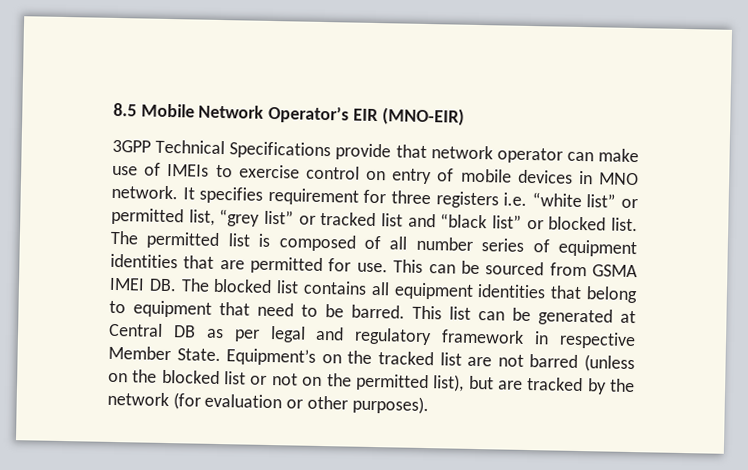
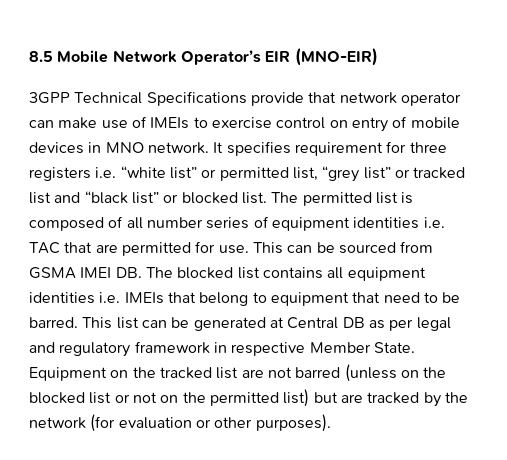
(178, 261) none -> [423,217,445,228] [29,242,60,254] i.e. TAC
(547, 291) none -> [99,292,164,304] i.e. IMEIs
[226,348,317,366] Equipment’s -> [29,367,107,381] Equipment
[432,374,465,392] list), -> [283,389,310,407] list)

